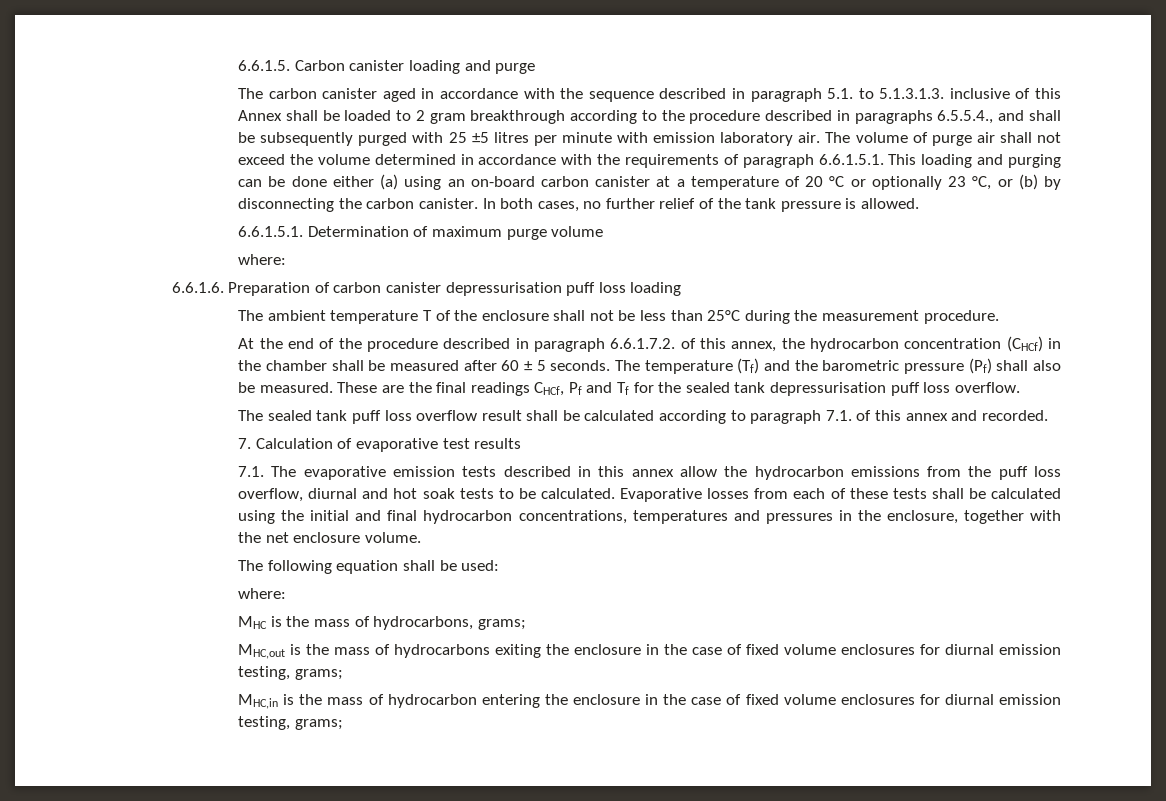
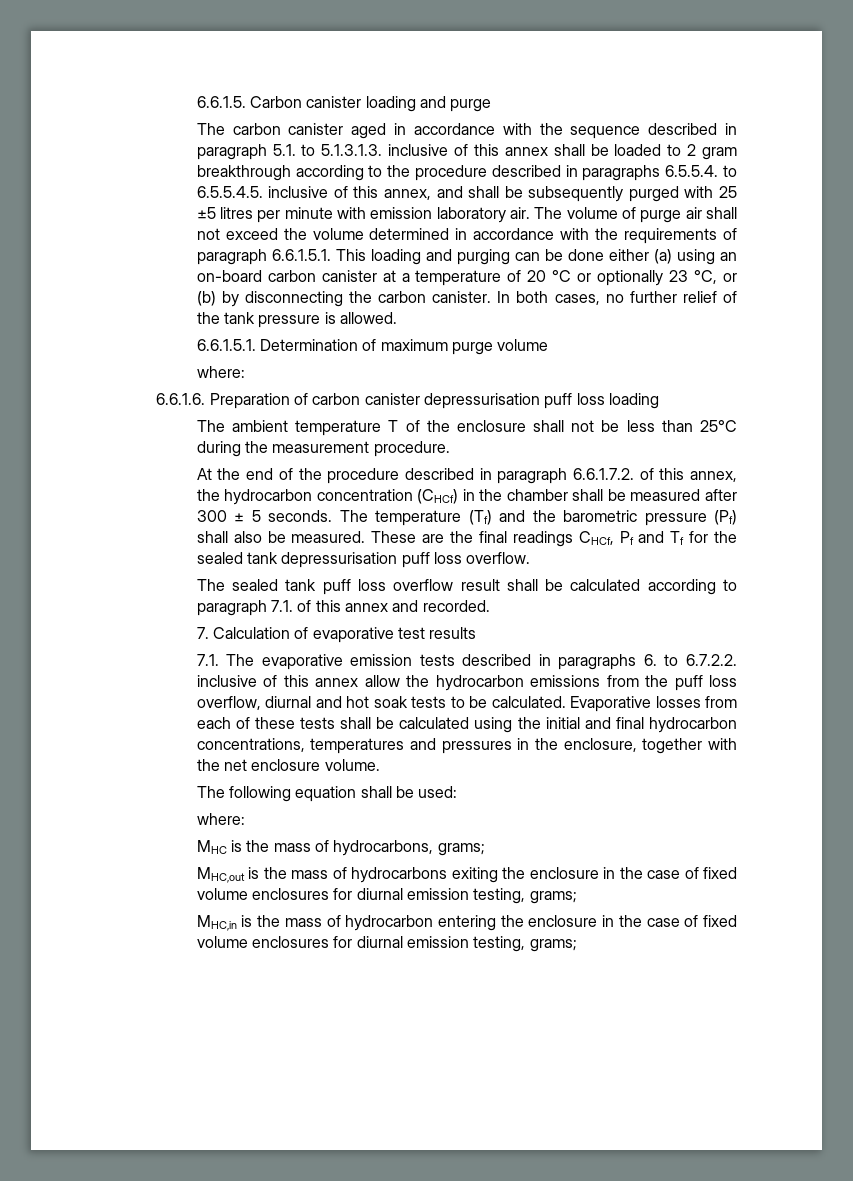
[238,110,283,121] Annex -> [504,147,548,156] annex
[937,110,994,124] 6.5.5.4., -> [665,165,737,177] [196,186,432,200] 6.5.5.4. to 6.5.5.4.5. inclusive of this annex,
[501,360,520,371] 60 -> [196,510,227,522] 300
(591, 471) none -> [558,654,738,670] [196,675,278,687] paragraphs 6. to 6.7.2.2. inclusive of

